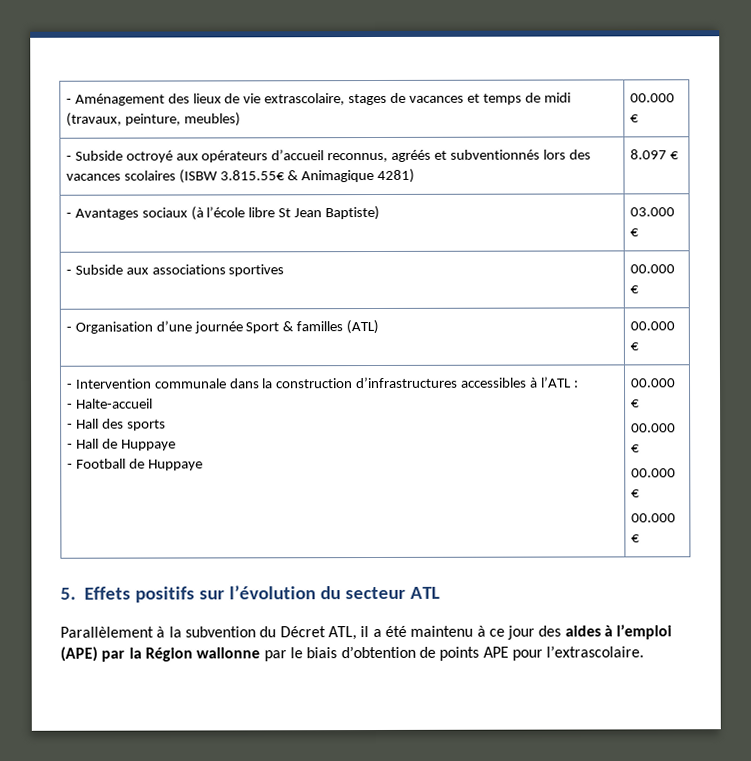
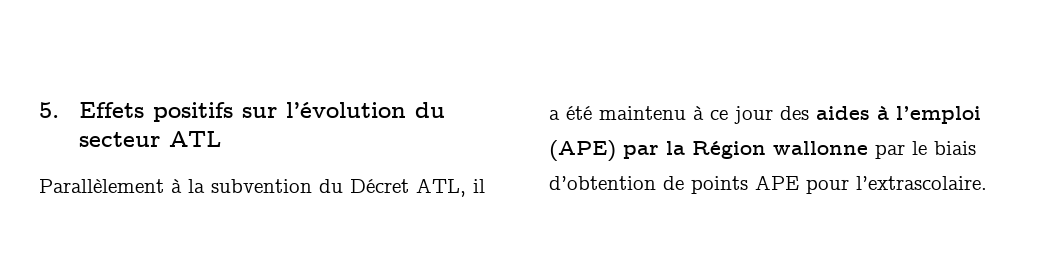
[65,92,571,106] [65,112,241,127] [629,93,675,103] [629,114,639,123] [65,149,591,163] [65,168,416,184] [629,149,679,160] [65,205,381,221] [629,207,675,217] [629,228,639,237] [65,264,285,277] [629,264,675,274] [629,285,639,294] [65,319,380,335] [629,321,675,331] [629,342,639,351] [66,376,579,389] [66,398,153,409] [66,418,166,431] [66,438,176,451] [66,458,203,471] [629,378,676,388] [630,399,640,408] [630,423,676,433] [630,444,640,453] [630,468,676,478] [630,489,640,498] [630,513,676,523] [630,534,640,543] - Aménagement des lieux de vie extrascolaire, stages de vacances et temps de midi (travaux, peinture, meubles) | 00.000 € // - Subside octroyé aux opérateurs d’accueil reconnus, agréés et subventionnés lors des vacances scolaires (ISBW 3.815.55€ & Animagique 4281) | 8.097 € // - Avantages sociaux (à l’école libre St Jean Baptiste) | 03.000 € // - Subside aux associations sportives | 00.000 € // - Organisation d’une journée Sport & familles (ATL) | 00.000 € // - Intervention communale dans la construction d’infrastructures accessibles à l’ATL : // - Halte-accueil // - Hall des sports // - Hall de Huppaye // - Football de Huppaye | 00.000 € // 00.000 € // 00.000 € // 00.000 € // -> (39, 110) none

